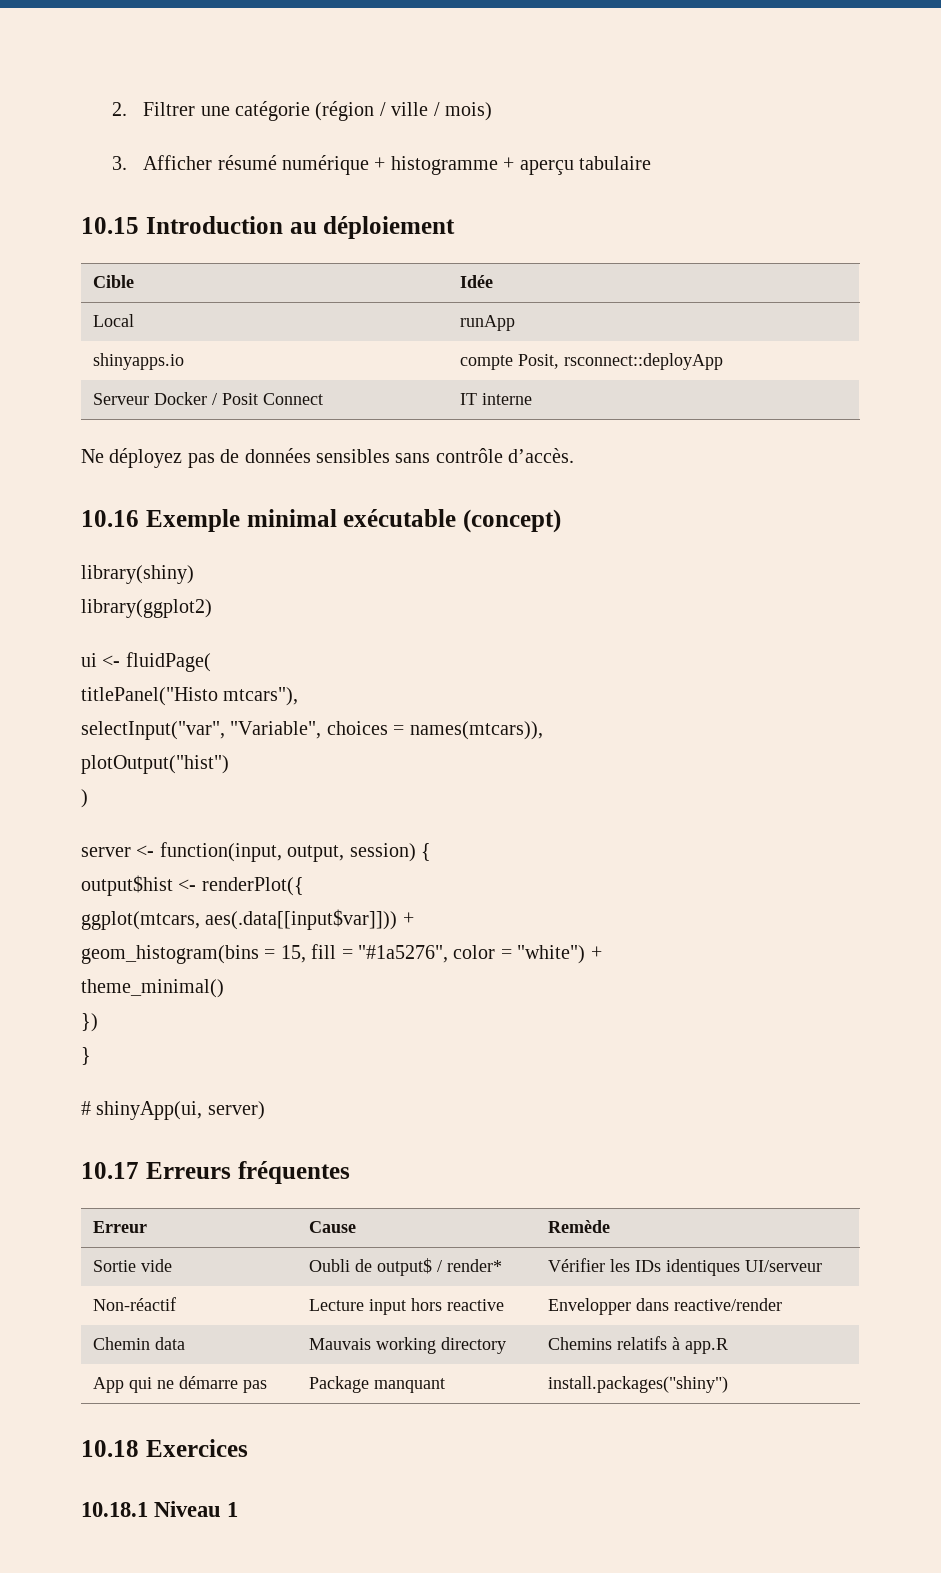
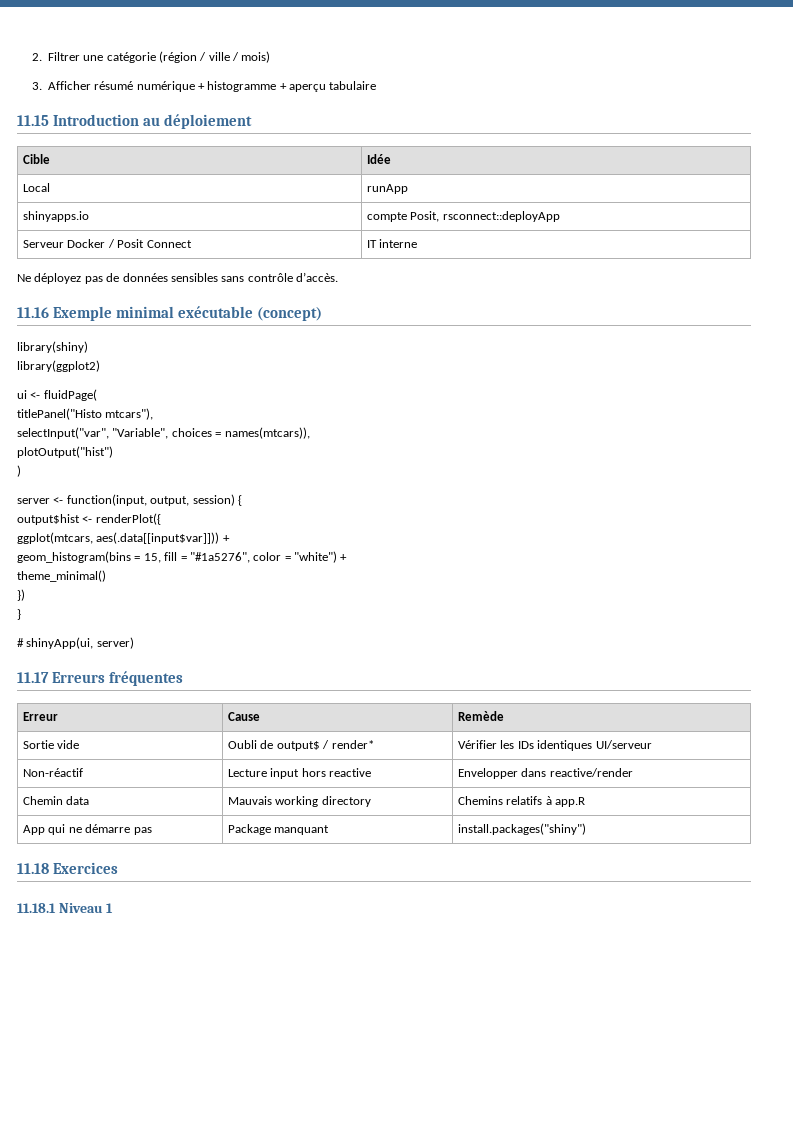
[81,217,139,234] 10.15 -> [17,115,49,126] 11.15
[81,510,139,527] 10.16 -> [17,307,49,318] 11.16
[81,1162,139,1179] 10.17 -> [17,672,49,683] 11.17
[81,1440,139,1457] 10.18 -> [17,863,49,874] 11.18
[81,1502,148,1517] 10.18.1 -> [17,903,56,913] 11.18.1

